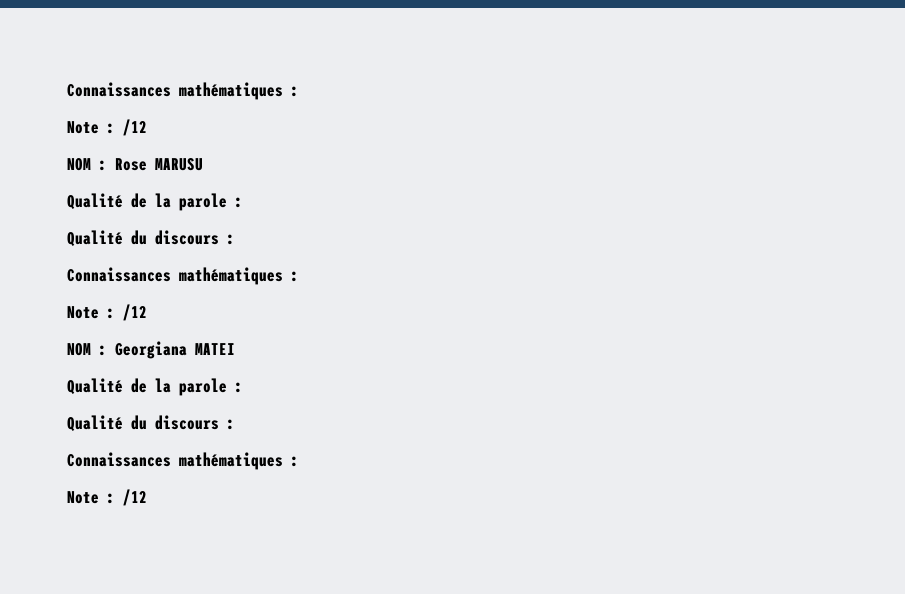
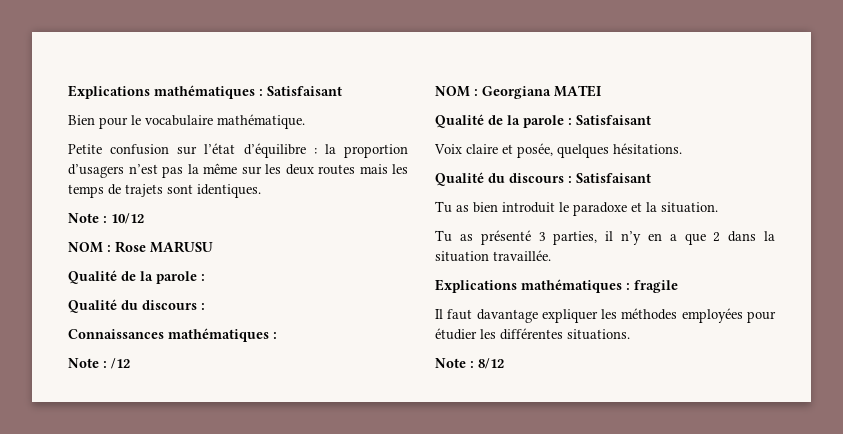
[67,82,299,100] [67,119,147,136] Connaissances mathématiques : // Note : /12 -> [68,85,342,99] [68,114,305,129] [68,143,408,158] [68,163,408,178] [68,184,261,198] [68,213,144,224] Explications mathématiques : Satisfaisant // Bien pour le vocabulaire mathématique. // Petite confusion sur l’état d’équilibre : la proportion d’usagers n’est pas la même sur les deux routes mais les temps de trajets sont identiques. // Note : 10/12
[67,415,235,432] [67,452,299,470] [67,489,147,506] // Qualité du discours : // Connaissances mathématiques : // Note : /12 -> [576,115,651,125] [434,143,682,158] [435,172,651,186] [435,201,718,216] [435,230,775,245] [435,250,551,262] [435,279,678,293] [435,308,776,323] [435,328,630,340] [435,358,504,369] Satisfaisant // Voix claire et posée, quelques hésitations. // Qualité du discours : Satisfaisant // Tu as bien introduit le paradoxe et la situation. // Tu as présenté 3 parties, il n’y en a que 2 dans la situation travaillée. // Explications mathématiques : fragile // Il faut davantage expliquer les méthodes employées pour étudier les différentes situations. // Note : 8/12

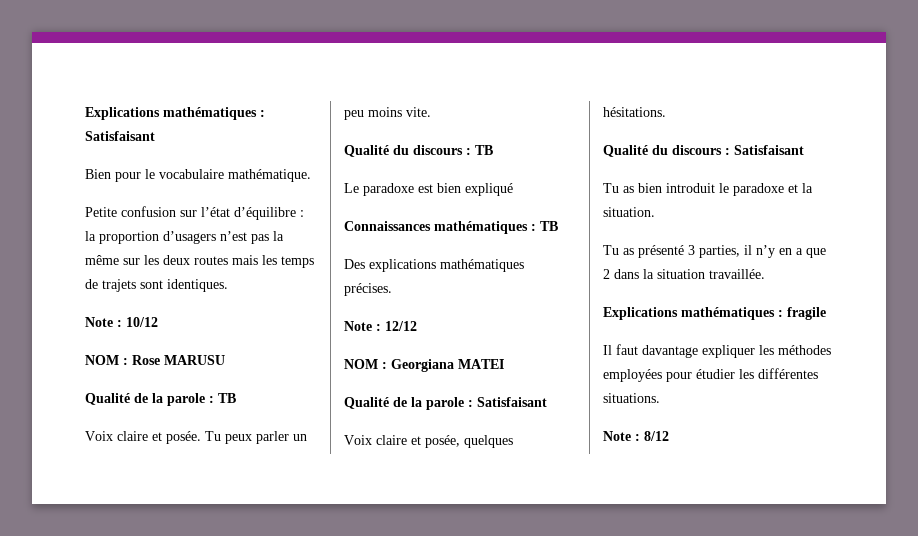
[68,299,205,313] [68,328,277,342] [68,358,130,369] // Qualité du discours : // Connaissances mathématiques : // Note : /12 -> [218,393,236,403] [85,431,307,444] [344,107,431,120] [344,145,493,157] [344,183,513,196] [344,221,558,234] [344,259,524,272] [344,283,392,296] [344,321,417,331] TB // Voix claire et posée. Tu peux parler un peu moins vite. // Qualité du discours : TB // Le paradoxe est bien expliqué // Connaissances mathématiques : TB // Des explications mathématiques précises. // Note : 12/12

